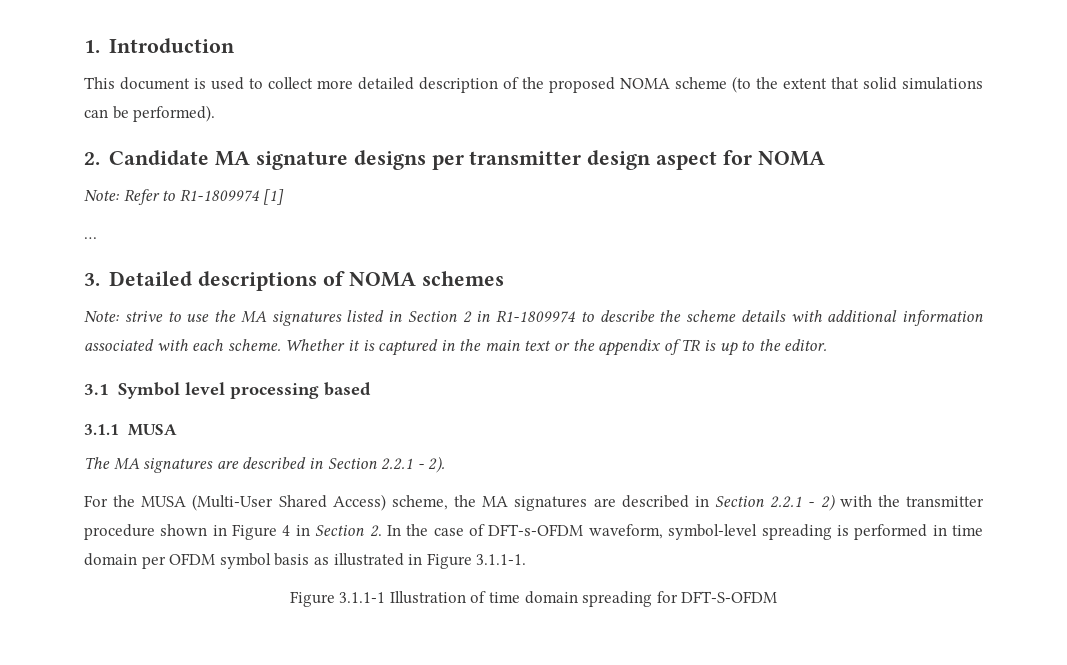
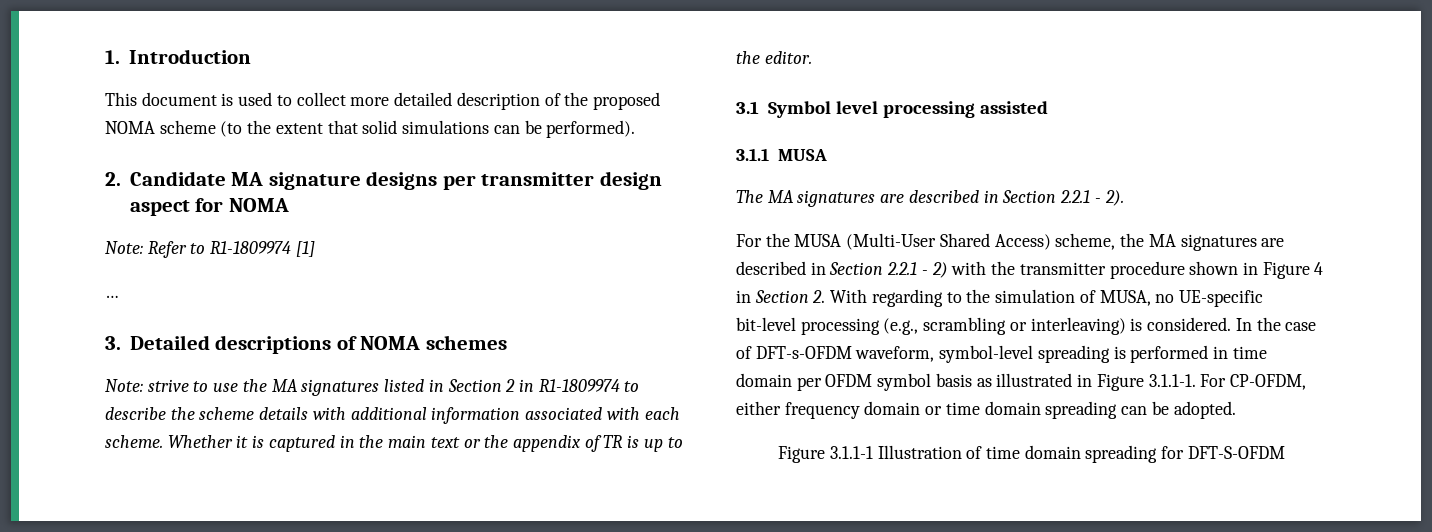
[323,382,371,396] based -> [979,101,1048,114] assisted
(382, 531) none -> [830,289,1263,307] [736,317,1232,335] With regarding to the simulation of MUSA, no UE-specific bit-level processing (e.g., scrambling or interleaving) is considered.
(527, 559) none -> [1200,374,1306,390] [736,401,1236,419] For CP-OFDM, either frequency domain or time domain spreading can be adopted.

